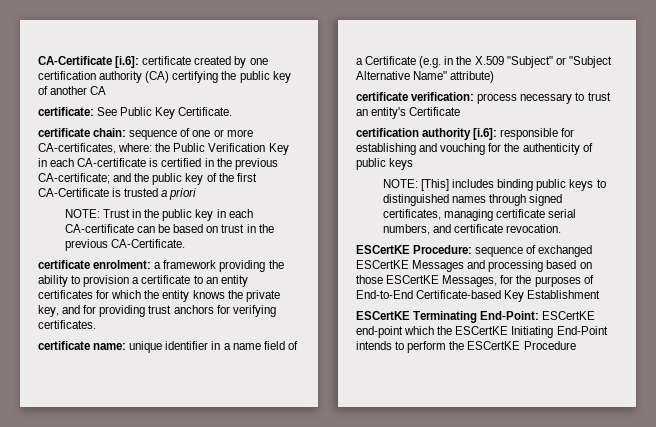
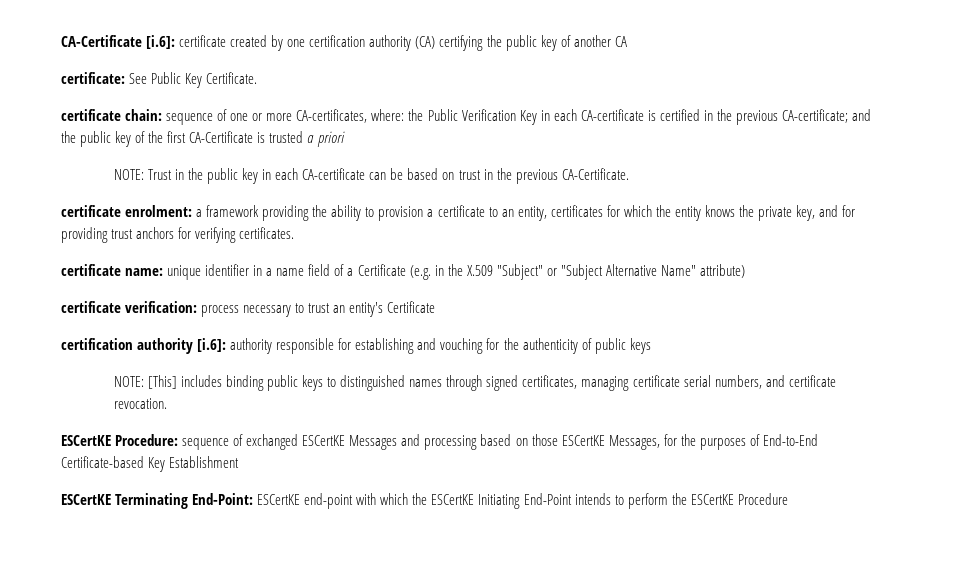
[220,275,248,287] entity -> [517,206,547,221] entity,
(498, 134) none -> [230,338,273,354] authority
(403, 332) none -> [356,493,377,505] with

